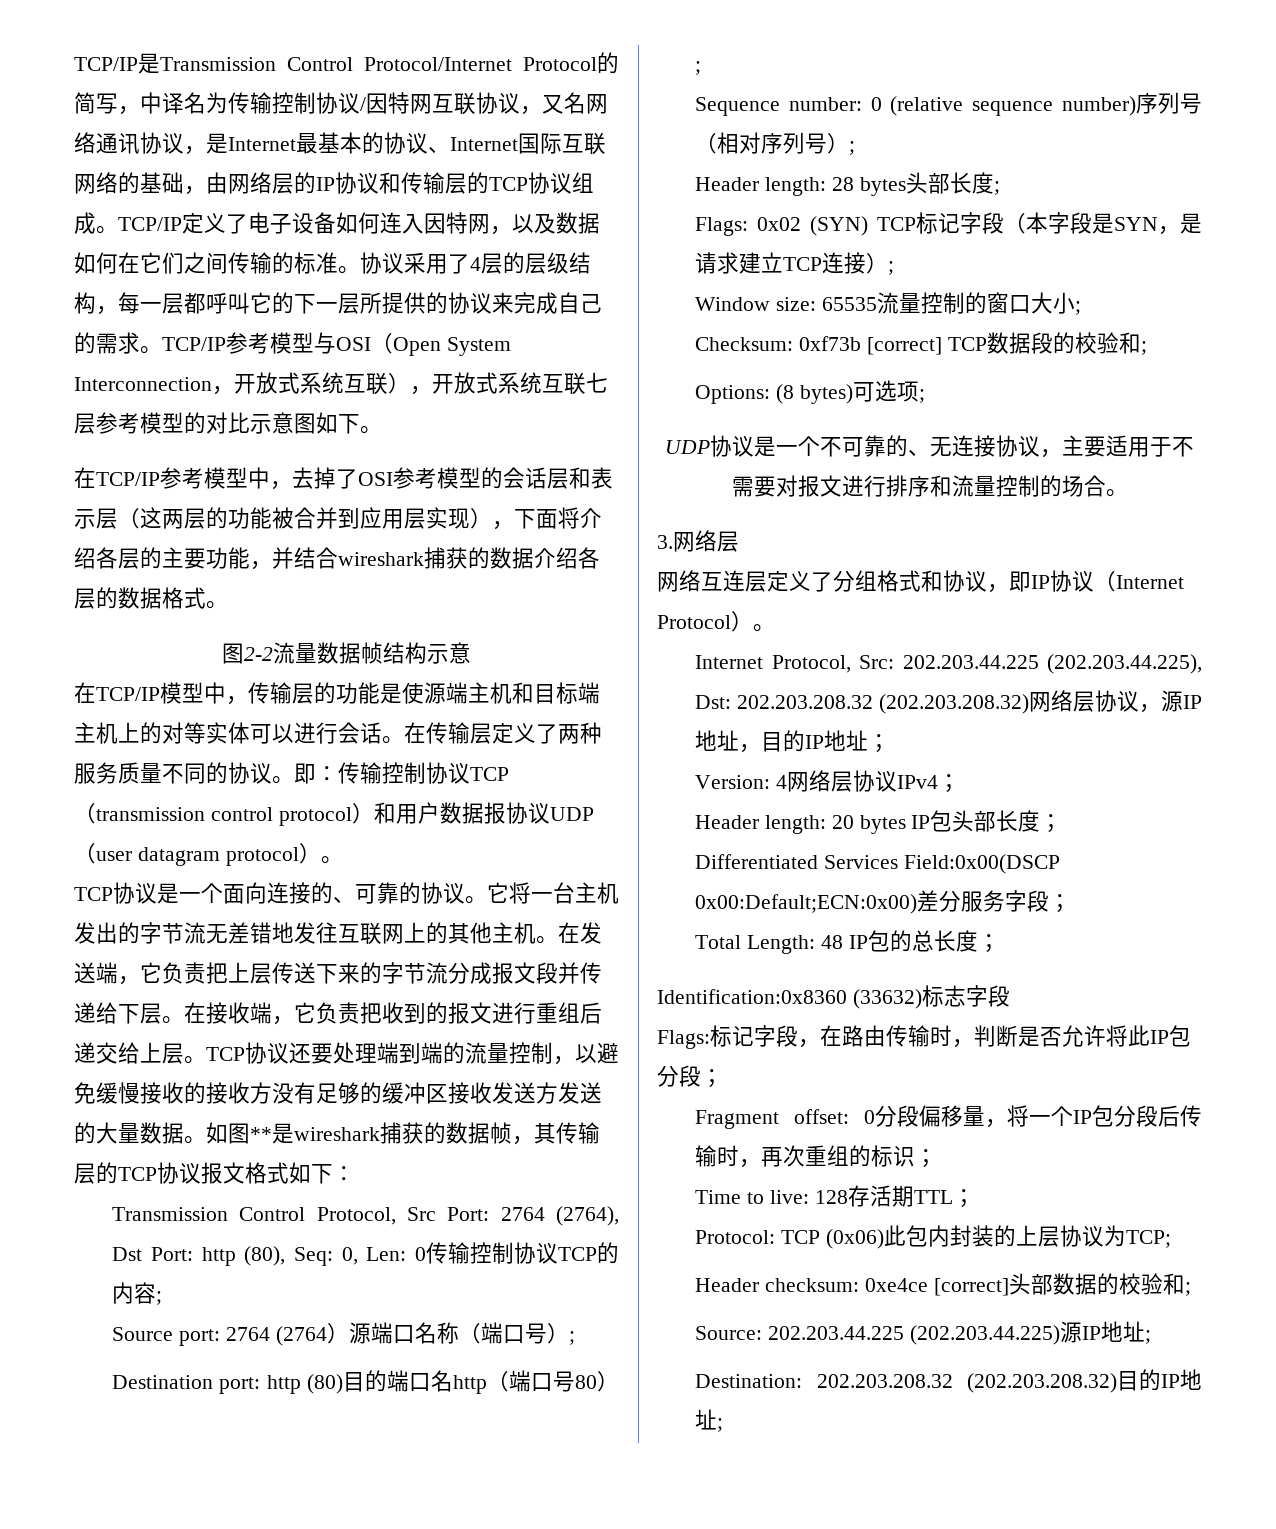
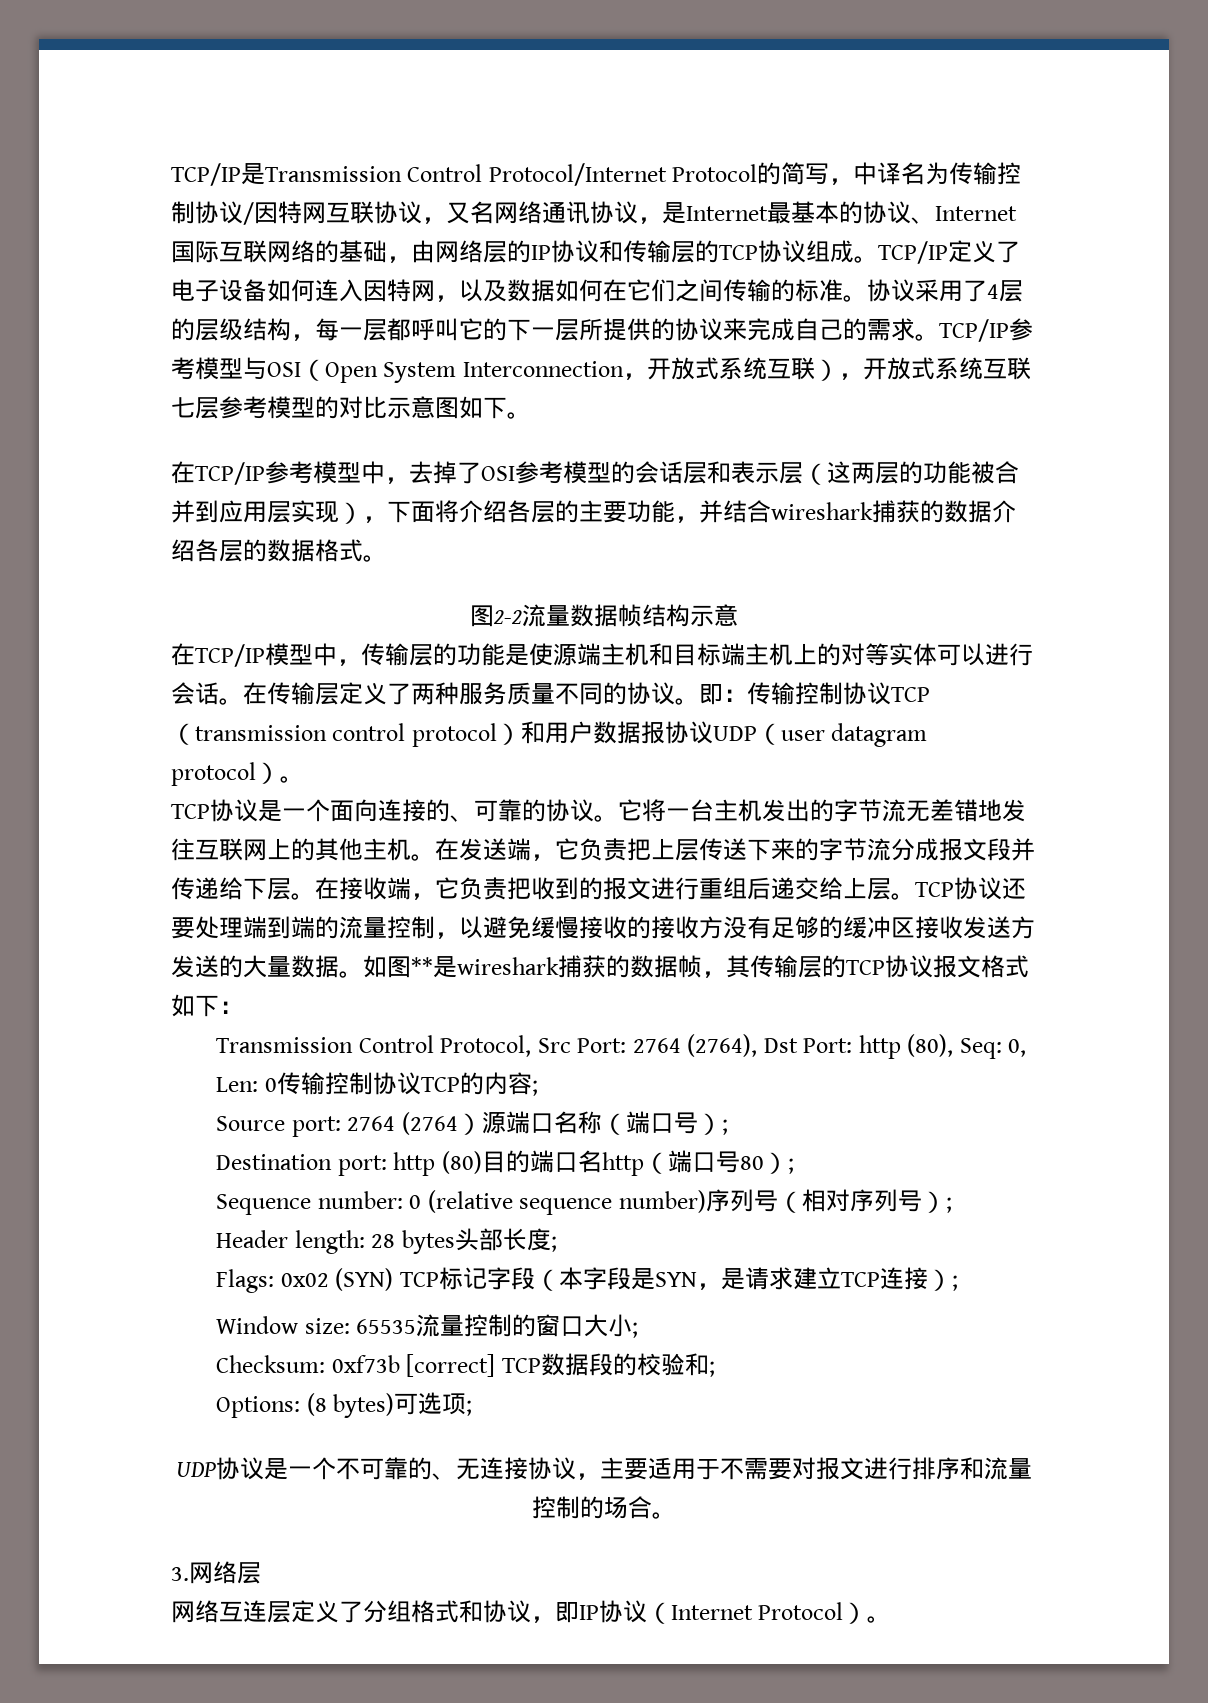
[695,654,1202,674] [695,690,1202,714] [695,730,891,753] [695,770,960,793] [695,810,1063,834] [695,854,1060,874] [695,890,1072,914] [695,930,1000,954] [657,985,1010,1009] [657,1025,1191,1049] [657,1065,723,1088] [695,1105,1202,1129] [695,1145,938,1168] [695,1185,975,1208] [695,1225,1171,1249] [695,1273,1191,1296] [695,1321,1151,1345] [695,1369,1202,1393] [695,1409,724,1432] // Internet Protocol, Src: 202.203.44.225 (202.203.44.225), Dst: 202.203.208.32 (202.203.208.32)网络层协议，源IP地址，目的IP地址； // Version: 4网络层协议IPv4； // Header length: 20 bytes IP包头部长度； // Differentiated Services Field:0x00(DSCP 0x00:Default;ECN:0x00)差分服务字段； // Total Length: 48 IP包的总长度； // Identification:0x8360 (33632)标志字段 // Flags:标记字段，在路由传输时，判断是否允许将此IP包分段； // Fragment offset: 0分段偏移量，将一个IP包分段后传输时，再次重组的标识； // Time to live: 128存活期TTL； // Protocol: TCP (0x06)此包内封装的上层协议为TCP; // Header checksum: 0xe4ce [correct]头部数据的校验和; // Source: 202.203.44.225 (202.203.44.225)源IP地址; // Destination: 202.203.208.32 (202.203.208.32)目的IP地址; -> (892, 1619) none

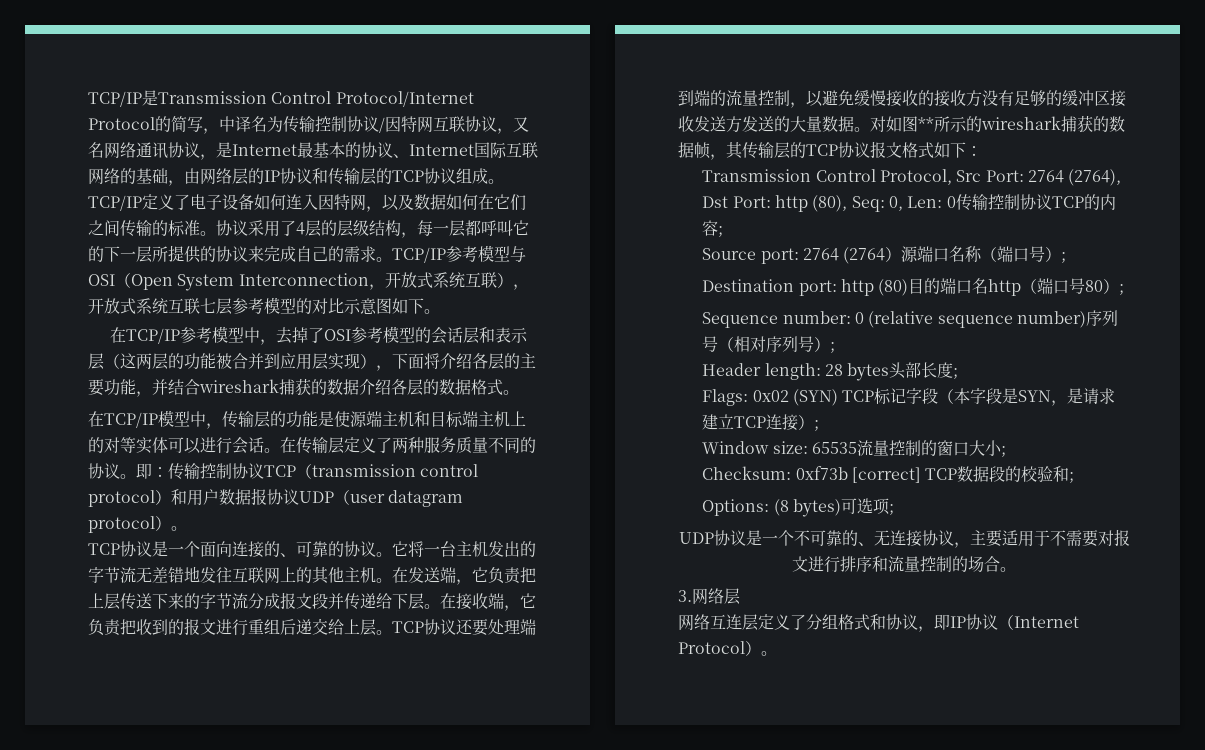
[470,604,738,627] // 图2-2流量数据帧结构示意 -> (519, 392) none
(363, 974) none -> [870,116,886,132] 对
[433,956,457,978] 是 -> [934,116,982,132] 所示的

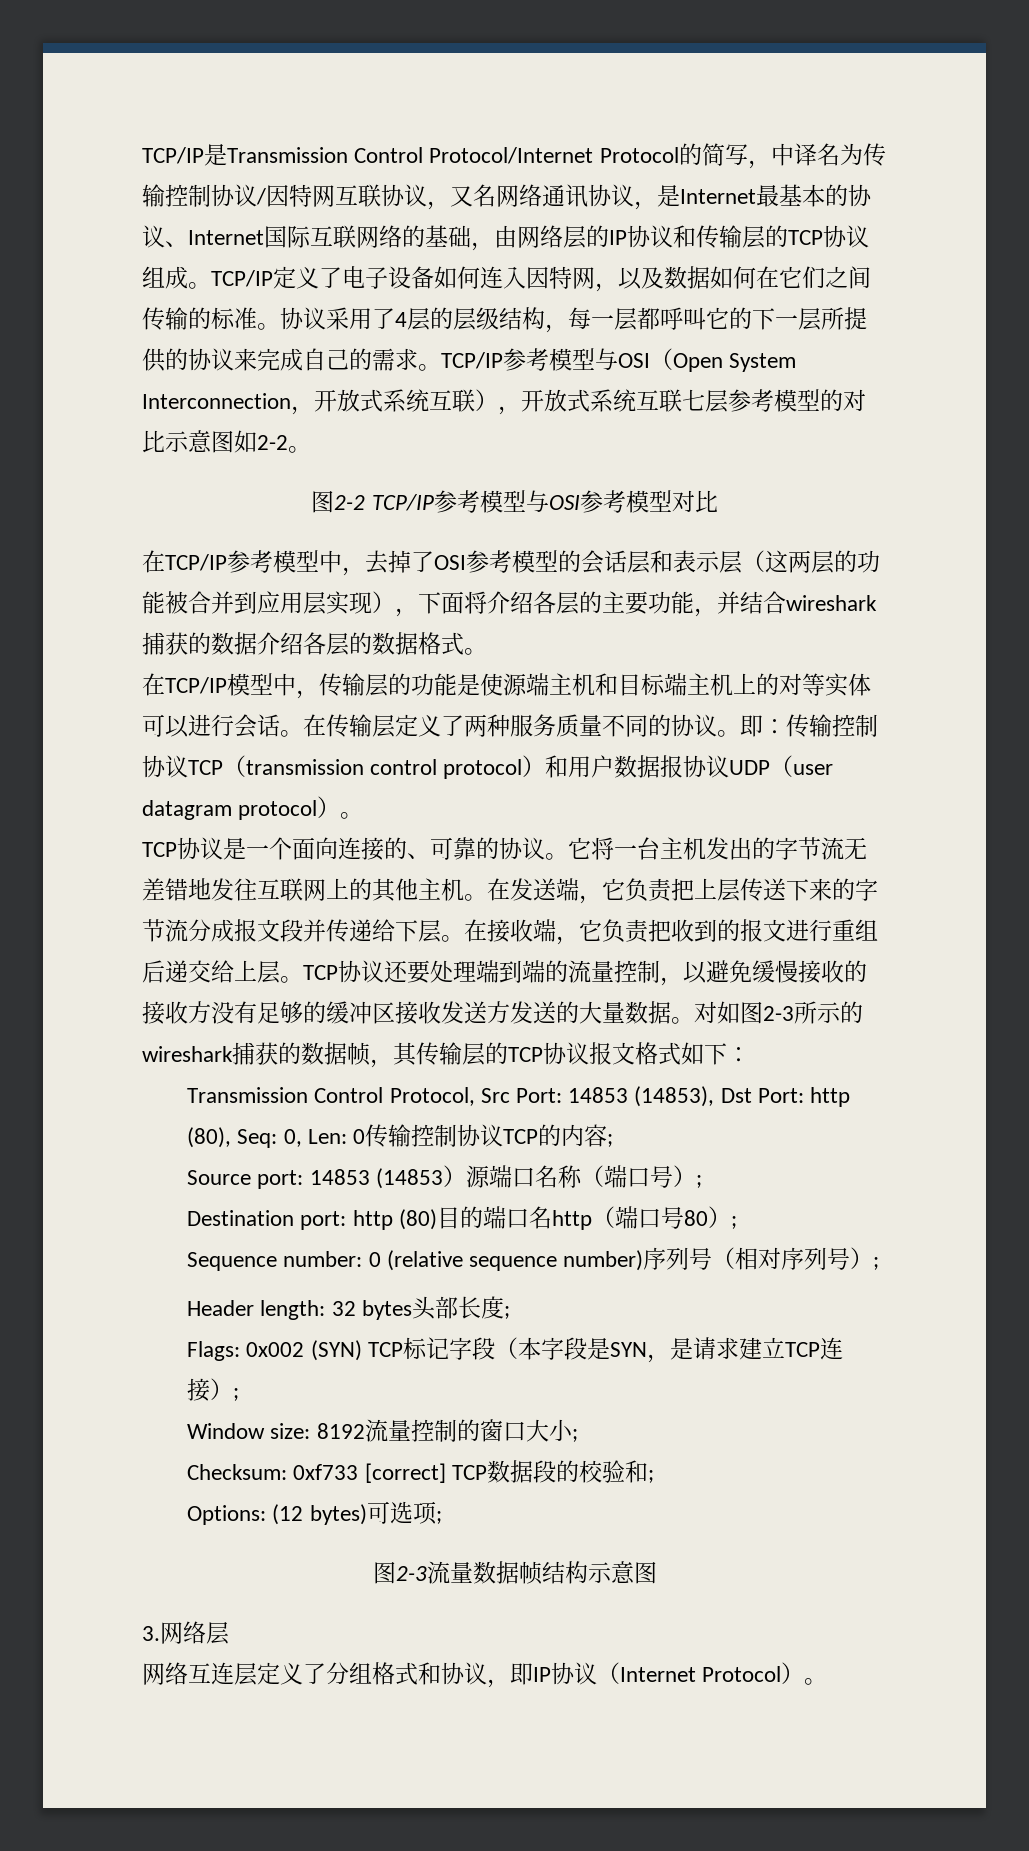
[408,298,440,314] 下。 -> [257,435,311,453] [311,490,718,513] 2-2。 // 图2-2 TCP/IP参考模型与OSI参考模型对比
[918,117,934,130] ** -> [763,1006,794,1021] 2-3
[1028,169,1122,186] 2764 (2764), -> [568,1086,715,1107] 14853 (14853),
[803,247,886,264] 2764 (2764 -> [309,1168,443,1189] 14853 (14853
[825,364,844,376] 28 -> [331,1301,356,1316] 32
[752,390,789,402] 0x02 -> [246,1342,305,1357] 0x002
[812,442,858,454] 65535 -> [316,1423,365,1439] 8192
[795,466,848,480] 0xf73b -> [293,1464,359,1480] 0xf733
[773,499,789,516] (8 -> [272,1504,304,1525] (12
[678,529,1130,548] [792,556,1016,573] UDP协议是一个不可靠的、无连接协议，主要适用于不需要对报文进行排序和流量控制的场合。 -> [372,1561,657,1585] 图2-3流量数据帧结构示意图

